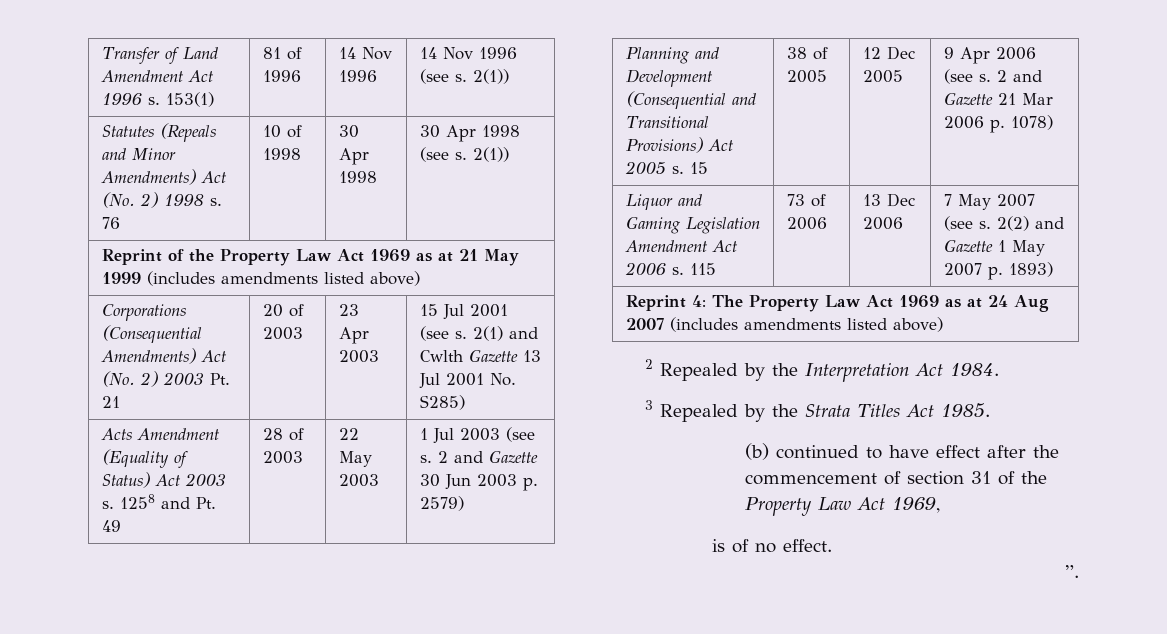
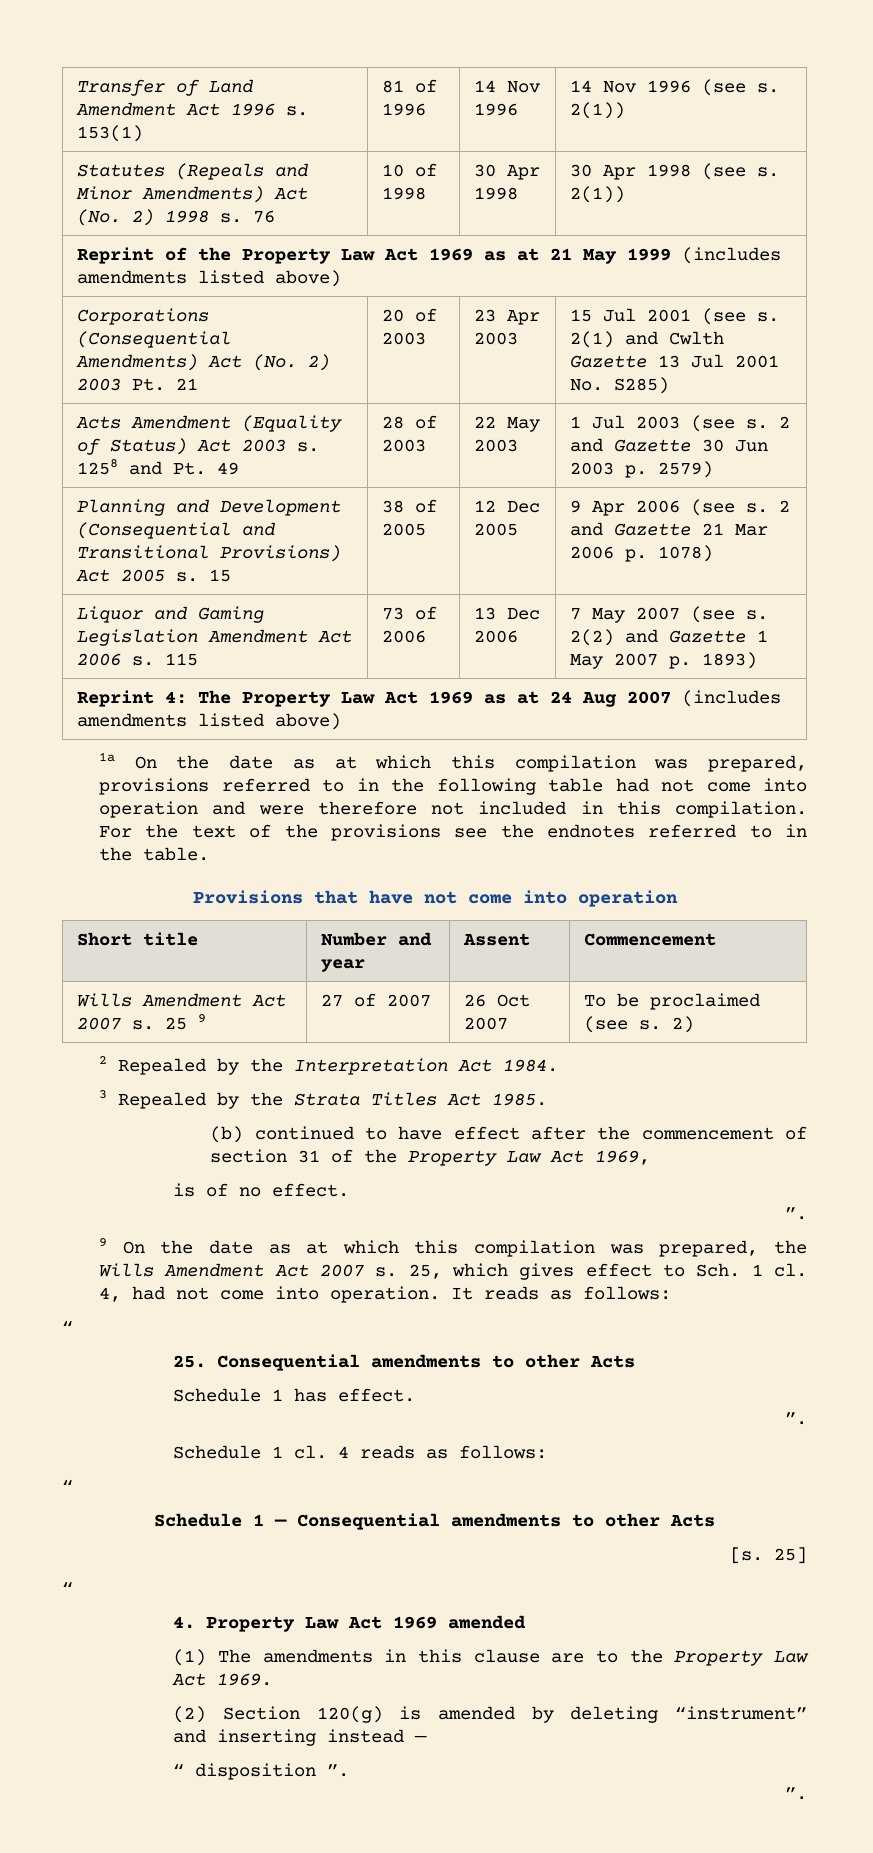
(943, 324) none -> [99,752,808,772] [99,778,807,795] [99,801,807,818] [99,824,807,841] [99,847,210,861] [192,890,678,907] [76,932,198,946] [320,932,432,946] [320,959,365,972] [462,933,530,946] [583,933,716,946] [76,993,286,1007] [76,1014,206,1030] [320,993,431,1007] [463,994,530,1007] [463,1017,508,1030] [583,993,760,1010] [583,1016,694,1033] // 1a On the date as at which this compilation was prepared, provisions referred to in the following table had not come into operation and were therefore not included in this compilation. For the text of the provisions see the endnotes referred to in the table. // Provisions that have not come into operation // Short title | Number and year | Assent | Commencement // Wills Amendment Act 2007 s. 25 9 | 27 of 2007 | 26 Oct 2007 | To be proclaimed (see s. 2)
(1079, 571) none -> [99,1238,807,1257] [99,1263,807,1280] [99,1286,672,1303] [62,1320,73,1333] [173,1354,636,1371] [173,1388,416,1402] [785,1412,807,1425] [173,1445,548,1459] [62,1479,73,1492] [154,1513,715,1530] [730,1547,807,1564] [62,1581,73,1594] [173,1615,527,1632] [173,1649,810,1666] [172,1673,273,1686] [173,1706,808,1723] [173,1729,428,1746] [173,1763,350,1780] [785,1787,807,1800] // 9 On the date as at which this compilation was prepared, the Wills Amendment Act 2007 s. 25, which gives effect to Sch. 1 cl. 4, had not come into operation. It reads as follows: // “ // 25. Consequential amendments to other Acts // Schedule 1 has effect. // ”. // Schedule 1 cl. 4 reads as follows: // “ // Schedule 1 — Consequential amendments to other Acts // [s. 25] // “ // 4. Property Law Act 1969 amended // (1) The amendments in this clause are to the Property Law Act 1969. // (2) Section 120(g) is amended by deleting “instrument” and inserting instead — // “ disposition ”. // ”.

